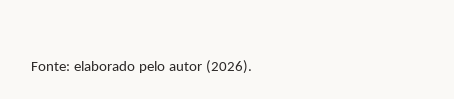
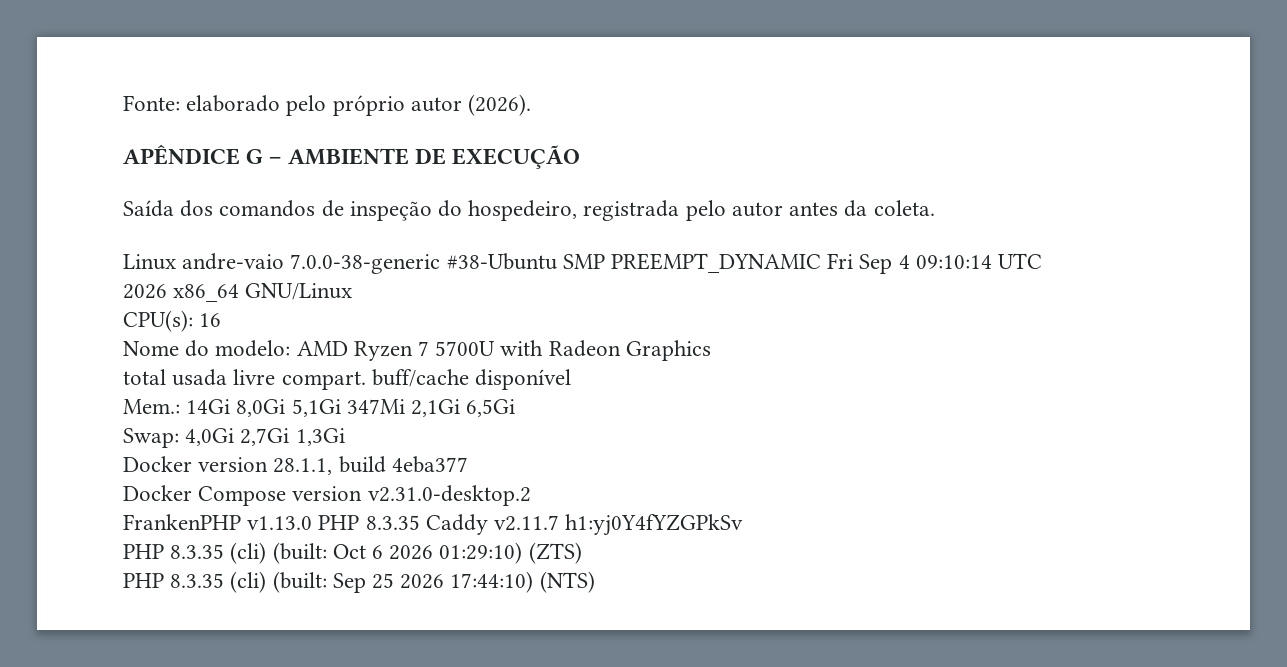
(165, 67) none -> [332,95,405,116] próprio
(252, 67) none -> [123,144,581,169] [123,200,935,221] [123,253,1043,274] [123,283,353,302] [123,310,222,332] [123,340,711,361] [123,369,572,390] [123,399,516,417] [123,428,345,448] [123,456,468,475] [123,485,531,506] [123,514,744,536] [123,542,582,564] [123,571,595,593] // APÊNDICE G – AMBIENTE DE EXECUÇÃO // Saída dos comandos de inspeção do hospedeiro, registrada pelo autor antes da coleta. // Linux andre-vaio 7.0.0-38-generic #38-Ubuntu SMP PREEMPT_DYNAMIC Fri Sep 4 09:10:14 UTC // 2026 x86_64 GNU/Linux // CPU(s): 16 // Nome do modelo: AMD Ryzen 7 5700U with Radeon Graphics // total usada livre compart. buff/cache disponível // Mem.: 14Gi 8,0Gi 5,1Gi 347Mi 2,1Gi 6,5Gi // Swap: 4,0Gi 2,7Gi 1,3Gi // Docker version 28.1.1, build 4eba377 // Docker Compose version v2.31.0-desktop.2 // FrankenPHP v1.13.0 PHP 8.3.35 Caddy v2.11.7 h1:yj0Y4fYZGPkSv // PHP 8.3.35 (cli) (built: Oct 6 2026 01:29:10) (ZTS) // PHP 8.3.35 (cli) (built: Sep 25 2026 17:44:10) (NTS)

